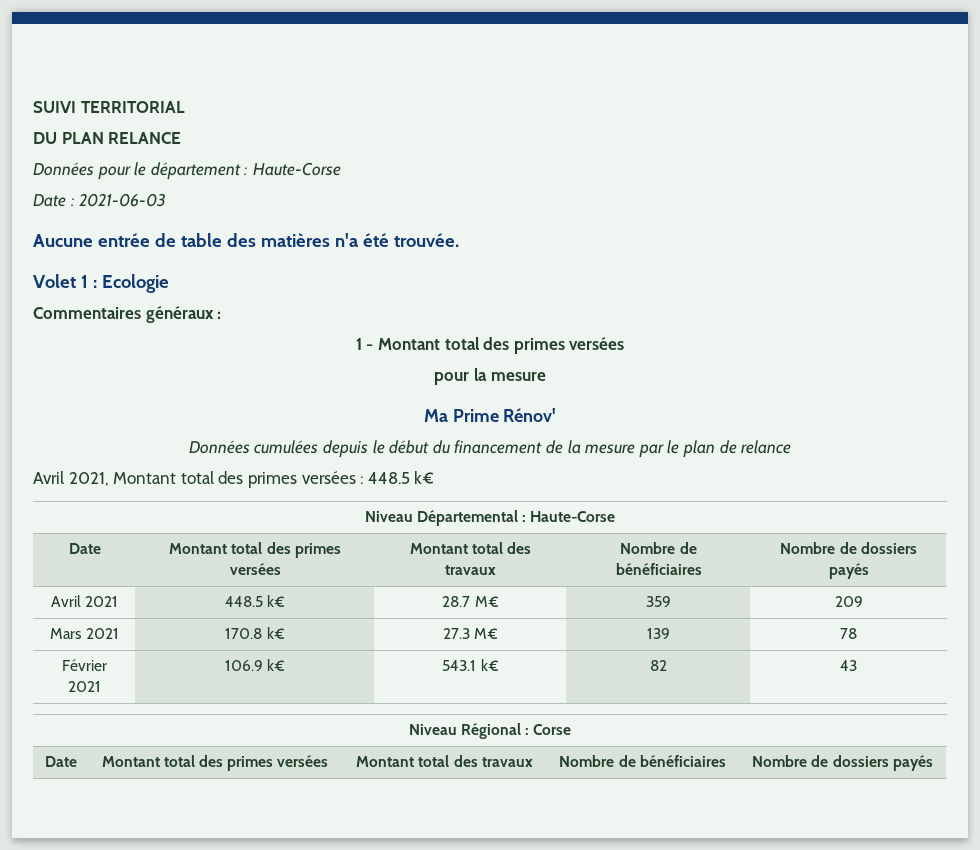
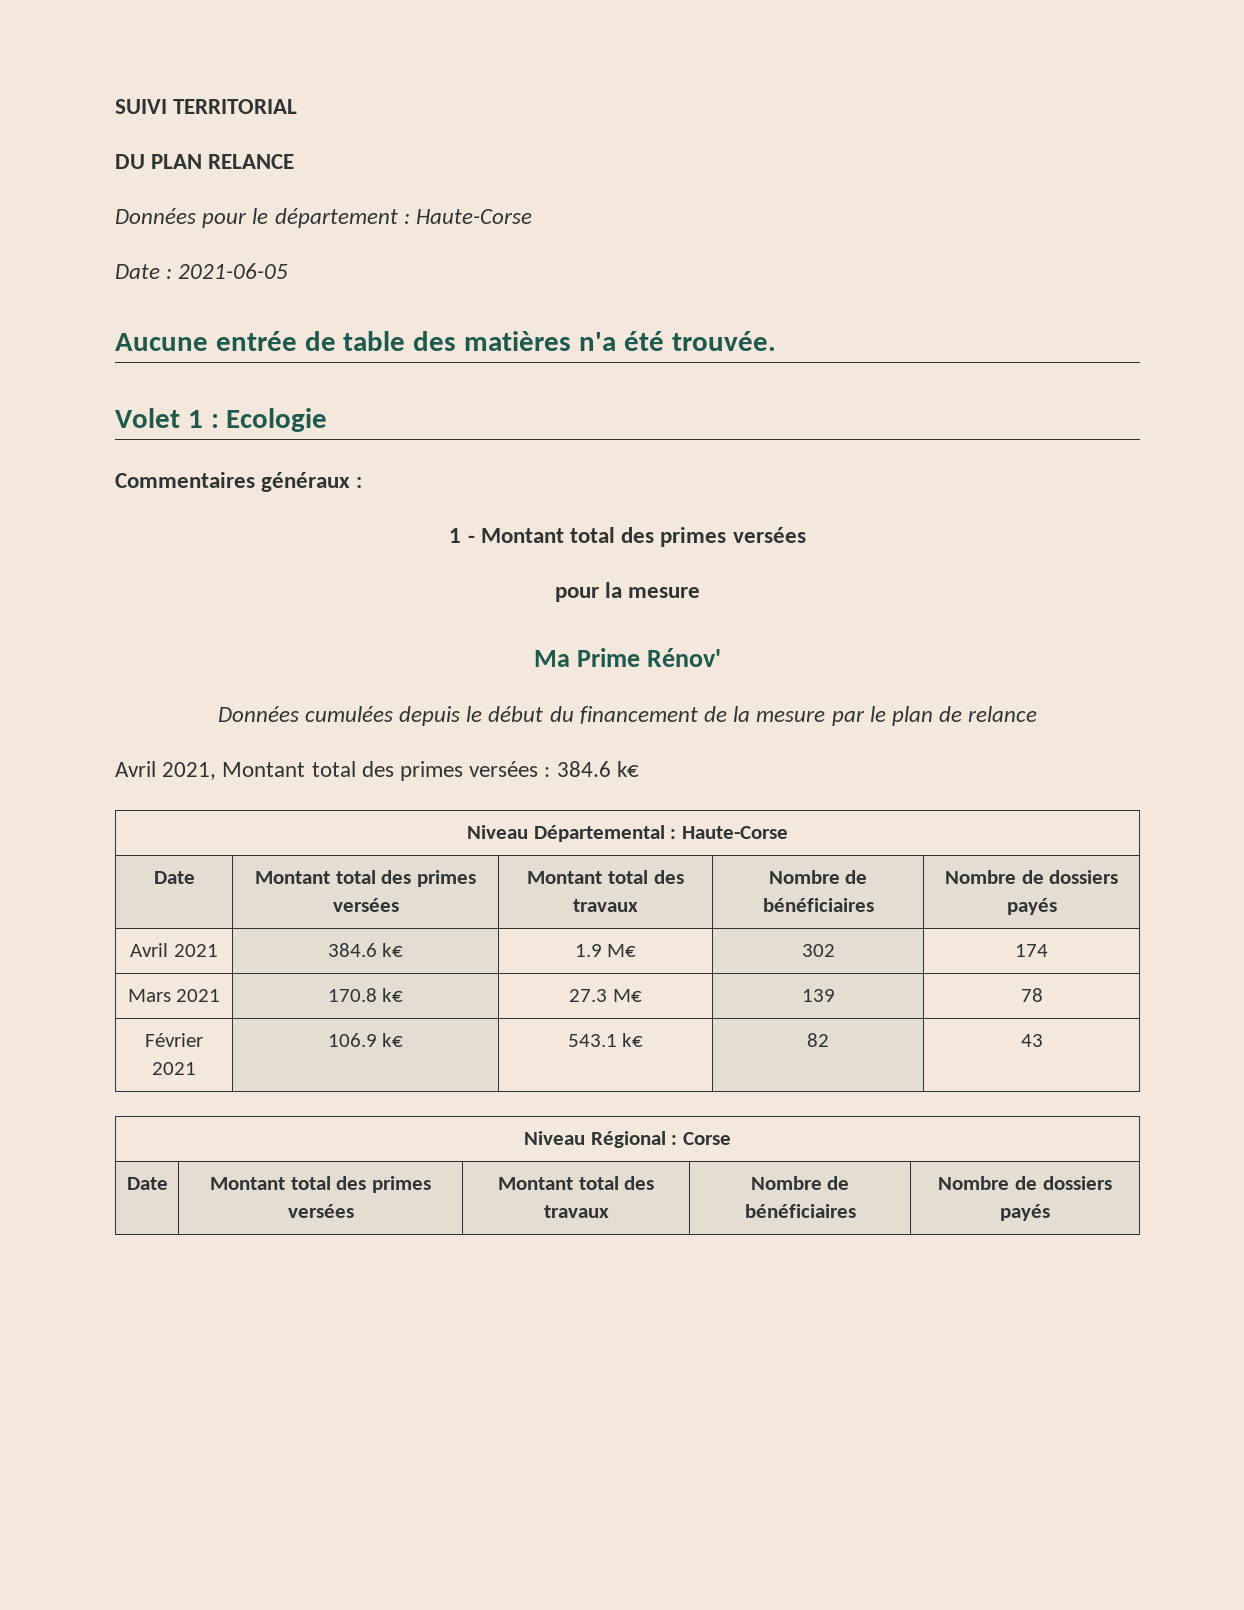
[79,193,167,207] 2021-06-03 -> [178,263,289,279] 2021-06-05
[367,472,410,484] 448.5 -> [556,761,611,777] 384.6
[224,595,286,607] [442,596,499,607] [646,596,671,607] [834,596,863,607] 448.5 k€ | 28.7 M€ | 359 | 209 -> [327,943,404,957] [574,944,637,957] [801,944,835,957] [1015,944,1048,957] 384.6 k€ | 1.9 M€ | 302 | 174

